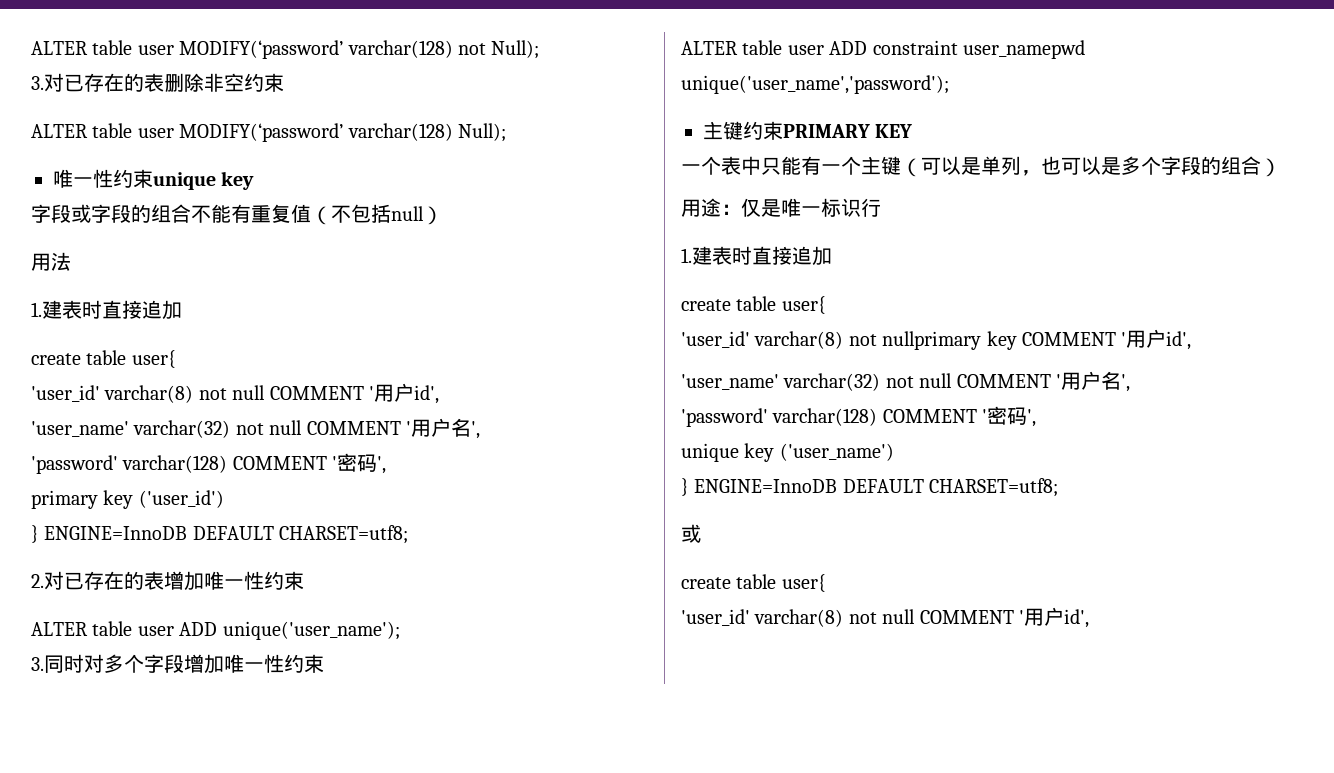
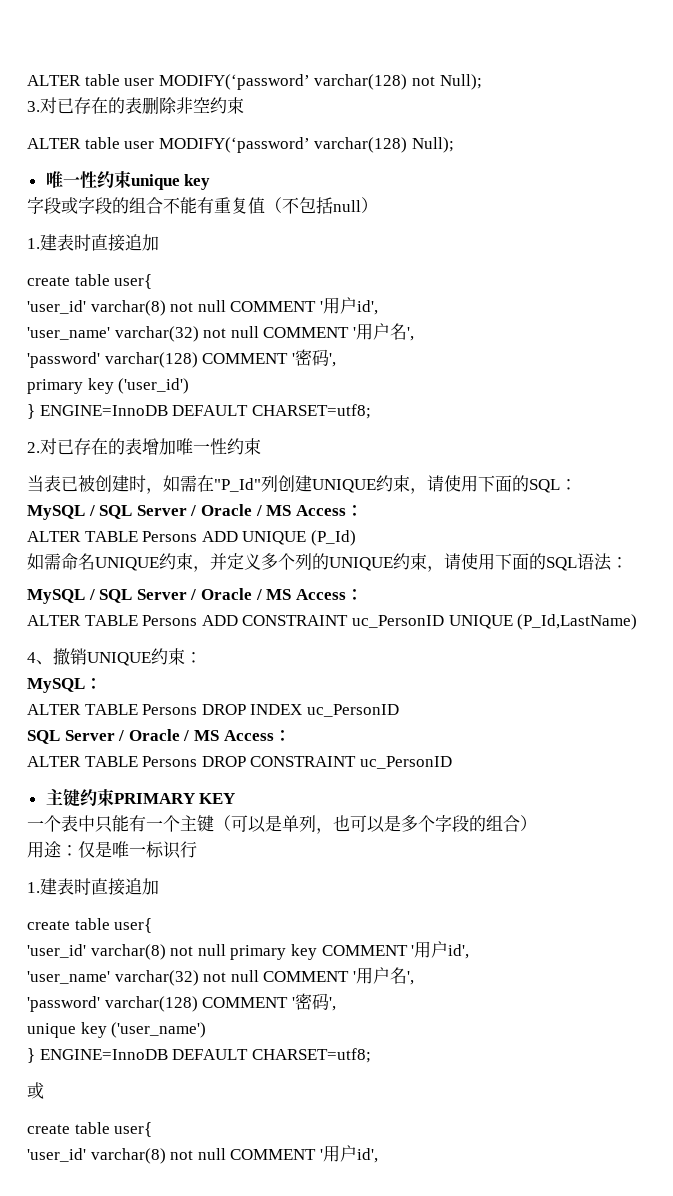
[31,252,71,271] // 用法 -> (378, 205) none
[31,621,400,640] [31,654,324,674] [681,40,1085,59] [681,75,949,94] ALTER table user ADD unique('user_name'); // 3.同时对多个字段增加唯一性约束 // ALTER table user ADD constraint user_namepwd unique('user_name','password'); -> [27,475,577,494] [27,504,363,520] [27,530,356,546] [27,553,628,572] [27,588,363,604] [27,614,638,630] [27,648,202,666] [27,678,102,693] [27,704,399,717] [27,729,291,744] [27,756,452,769] 当表已被创建时，如需在"P_Id"列创建UNIQUE约束，请使用下面的SQL： // MySQL / SQL Server / Oracle / MS Access： // ALTER TABLE Persons ADD UNIQUE (P_Id) // 如需命名UNIQUE约束，并定义多个列的UNIQUE约束，请使用下面的SQL语法： // MySQL / SQL Server / Oracle / MS Access： // ALTER TABLE Persons ADD CONSTRAINT uc_PersonID UNIQUE (P_Id,LastName) // 4、撤销UNIQUE约束： // MySQL： // ALTER TABLE Persons DROP INDEX uc_PersonID // SQL Server / Oracle / MS Access： // ALTER TABLE Persons DROP CONSTRAINT uc_PersonID
[882,331,982,350] nullprimary -> [197,944,287,960] null primary

